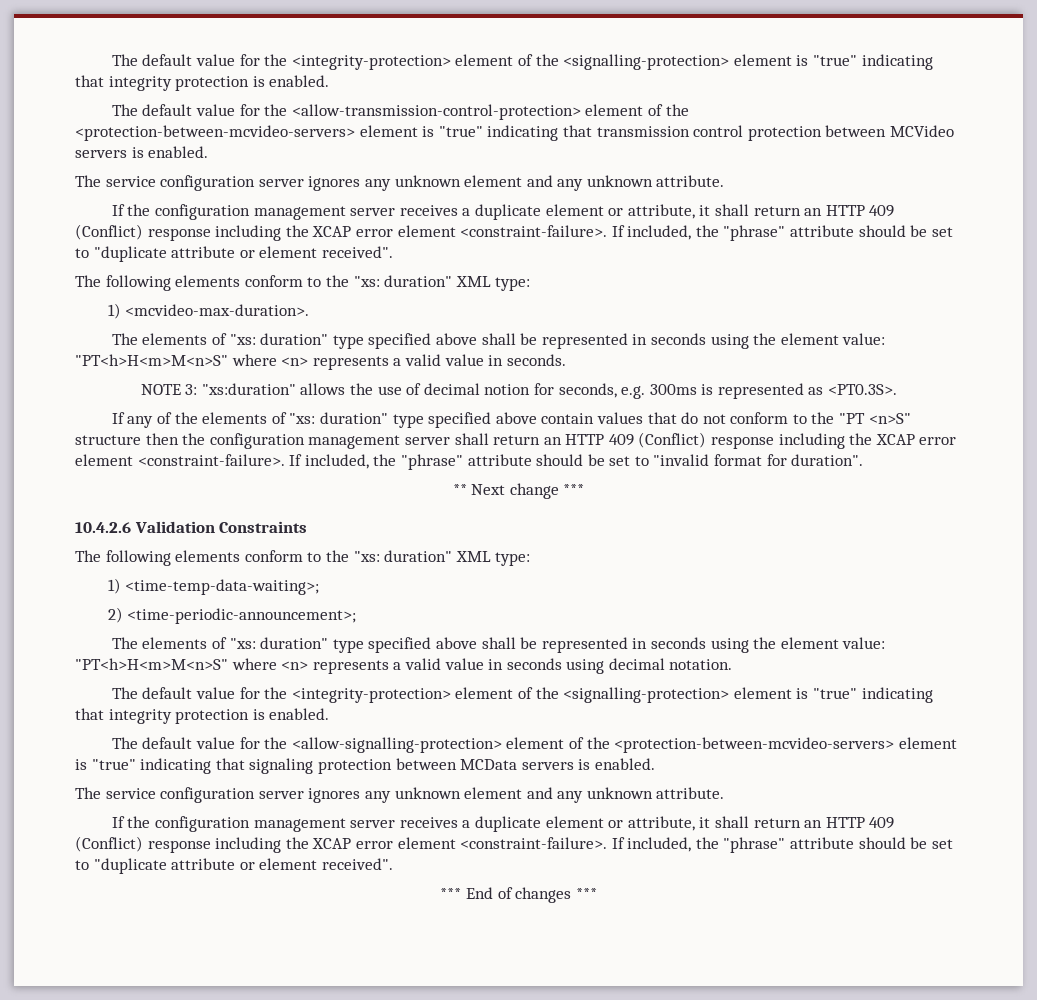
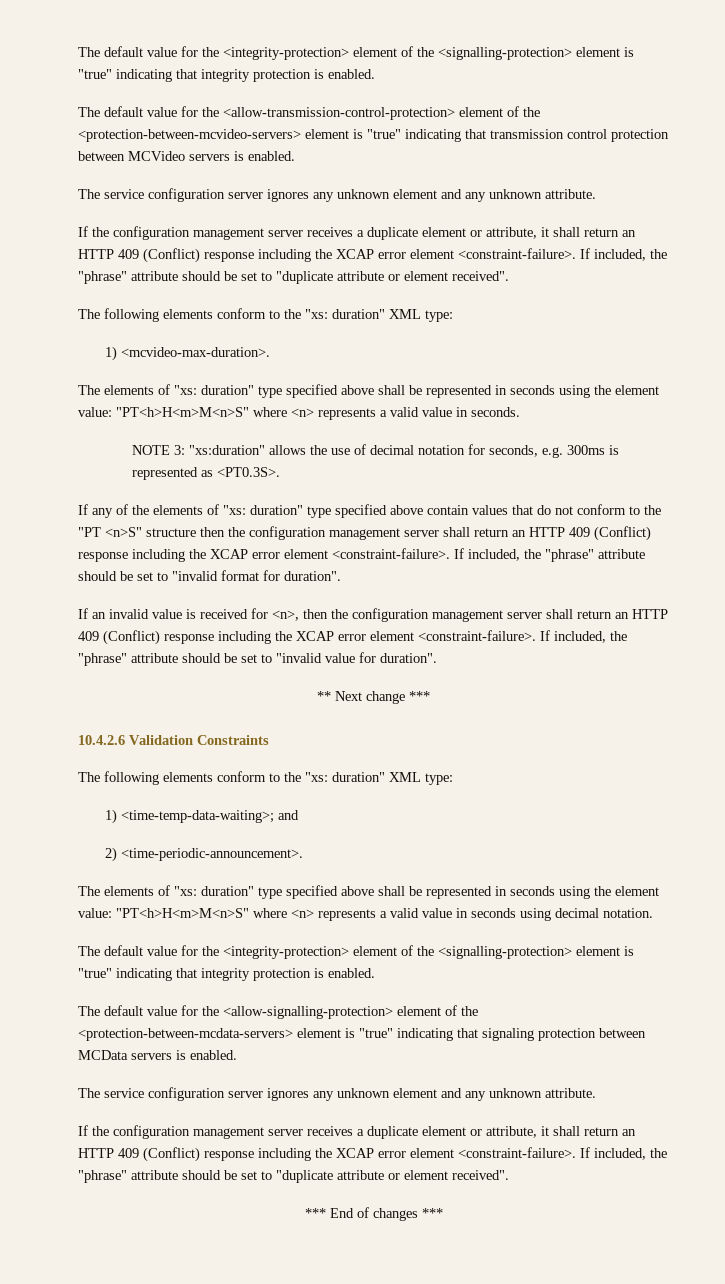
[484,384,531,395] notion -> [418,445,466,455] notation
(864, 460) none -> [78,608,668,622] [78,630,627,645] [78,652,437,666] // If an invalid value is received for <n>, then the configuration management server shall return an HTTP 409 (Conflict) response including the XCAP error element <constraint-failure>. If included, the "phrase" attribute should be set to "invalid value for duration".
(320, 587) none -> [278,810,300,820] and
[127,608,357,624] <time-periodic-announcement>; -> [121,848,304,861] <time-periodic-announcement>.
[614,737,895,753] <protection-between-mcvideo-servers> -> [78,1028,293,1041] <protection-between-mcdata-servers>

